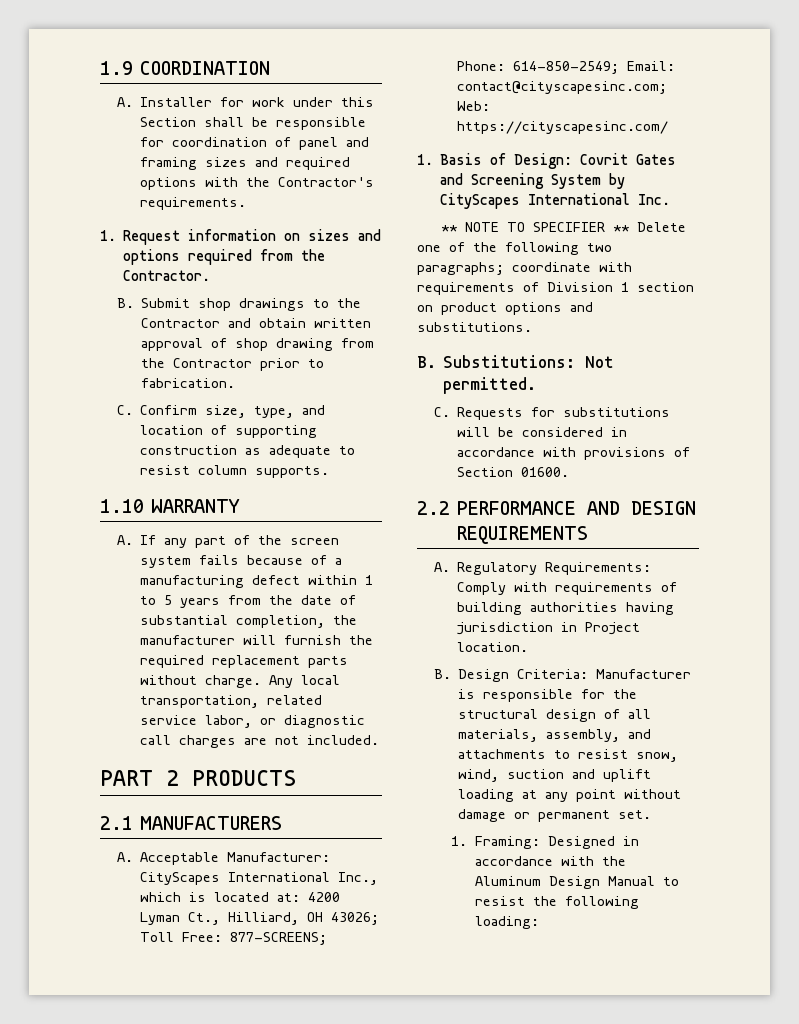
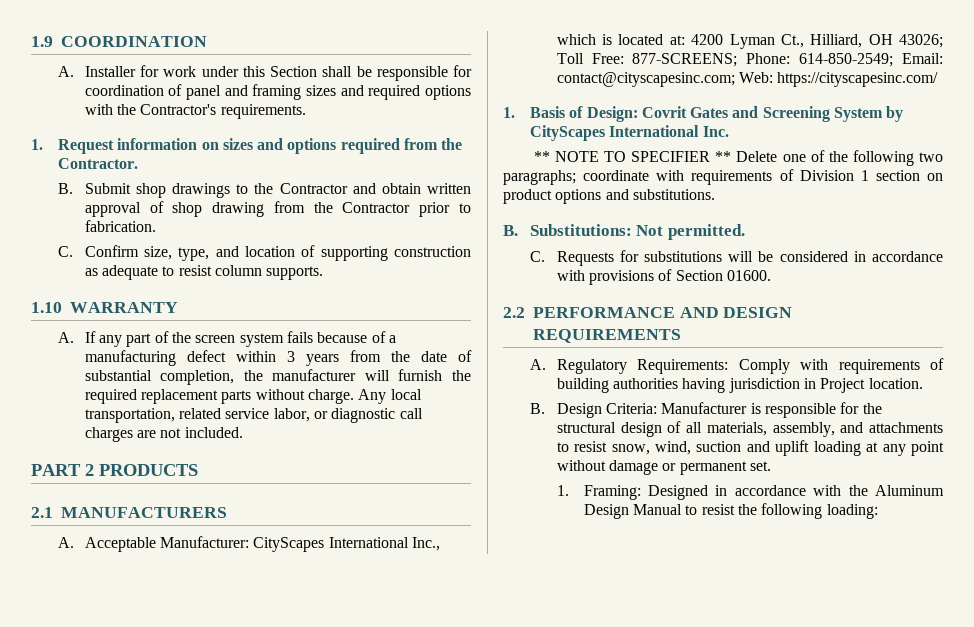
[365,575,374,585] [140,595,173,605] 1 to 5 -> [286,351,295,362] 3

